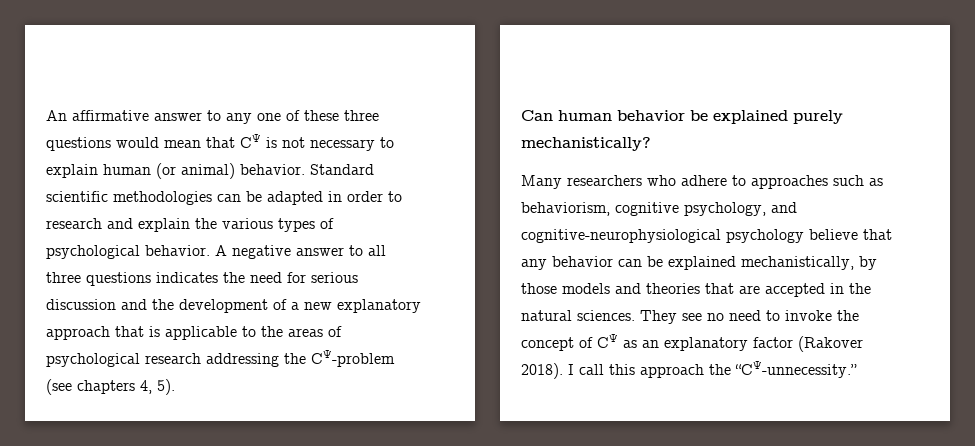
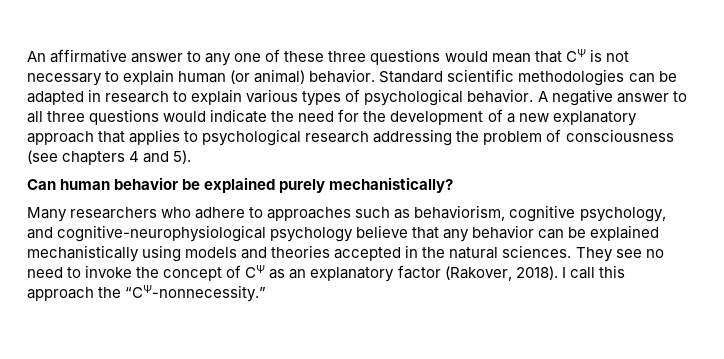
[347,191,402,202] [46,218,217,232] order to research and explain the -> [105,89,243,105] research to explain
[156,272,218,283] indicates -> [163,109,268,123] would indicate
[311,272,358,283] [46,299,147,310] serious discussion and -> (360, 115) none
[149,326,342,340] [46,350,395,367] [46,379,152,395] is applicable to the areas of psychological research addressing the CΨ-problem (see chapters 4, -> [129,129,674,146] [27,150,170,165] applies to psychological research addressing the problem of consciousness (see chapters 4 and
[741,256,877,270] [521,283,557,294] mechanistically, by those -> [27,245,182,262] mechanistically using
[705,283,760,294] that are -> (331, 251) none
[798,336,863,352] (Rakover -> [444,266,512,281] (Rakover,
[735,361,857,378] “CΨ-unnecessity.” -> [125,285,267,302] “CΨ-nonnecessity.”

